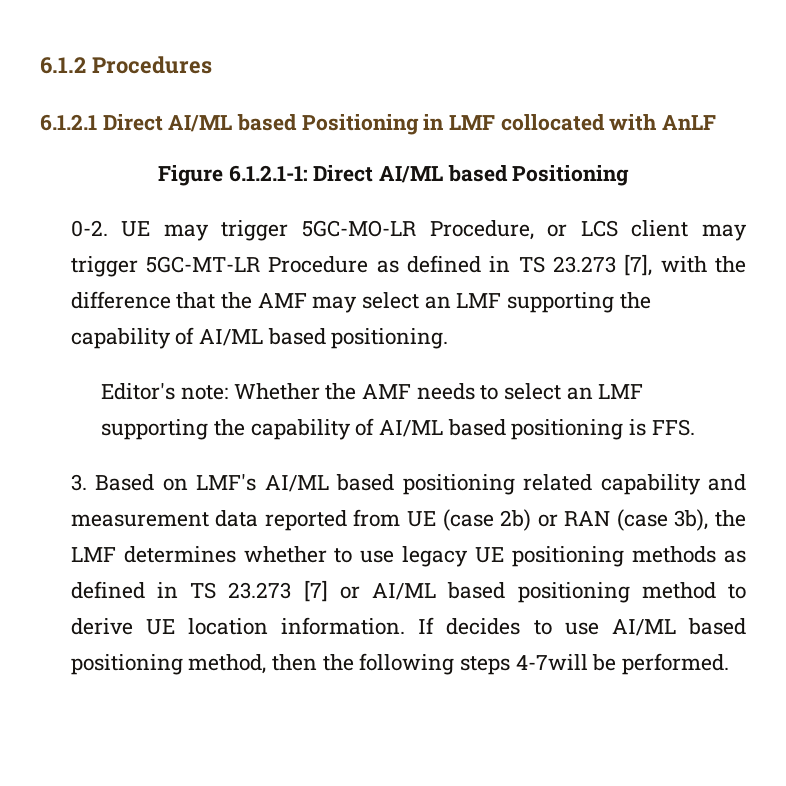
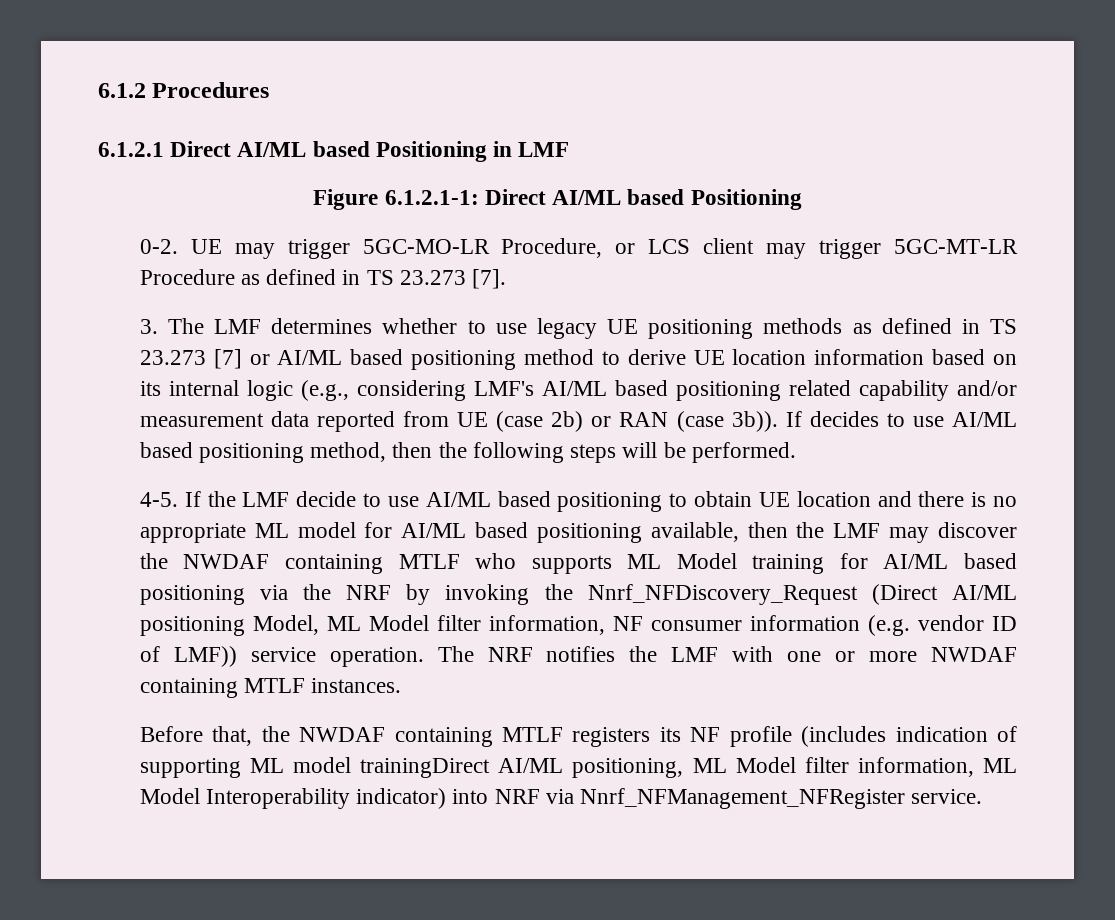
[500,114,717,131] collocated with AnLF -> (570, 149) none
[624,254,746,276] [70,291,651,313] [70,327,449,349] [101,383,644,400] [101,418,695,440] [70,474,747,495] [70,509,746,531] [7], with the difference that the AMF may select an LMF supporting the capability of AI/ML based positioning. // Editor's note: Whether the AMF needs to select an LMF supporting the capability of AI/ML based positioning is FFS. // 3. Based on LMF's AI/ML based positioning related capability and measurement data reported from UE (case 2b) or RAN (case 3b), the -> [472,269,507,289] [139,318,204,334] [7]. // 3. The
[281,617,406,635] information. -> [814,349,1018,365] [139,380,1017,401] [139,411,778,432] information based on its internal logic (e.g., considering LMF's AI/ML based positioning related capability and/or measurement data reported from UE (case 2b) or RAN (case 3b)).
[515,654,588,670] 4-7will -> [622,442,658,458] will
(730, 664) none -> [139,491,1017,512] [139,522,1017,543] [139,553,1018,574] [139,584,1017,605] [139,615,1017,636] [139,646,1017,667] [139,678,402,698] [139,726,1018,747] [139,757,1017,778] [139,788,983,809] // 4-5. If the LMF decide to use AI/ML based positioning to obtain UE location and there is no appropriate ML model for AI/ML based positioning available, then the LMF may discover the NWDAF containing MTLF who supports ML Model training for AI/ML based positioning via the NRF by invoking the Nnrf_NFDiscovery_Request (Direct AI/ML positioning Model, ML Model filter information, NF consumer information (e.g. vendor ID of LMF)) service operation. The NRF notifies the LMF with one or more NWDAF containing MTLF instances. // Before that, the NWDAF containing MTLF registers its NF profile (includes indication of supporting ML model trainingDirect AI/ML positioning, ML Model filter information, ML Model Interoperability indicator) into NRF via Nnrf_NFManagement_NFRegister service.

